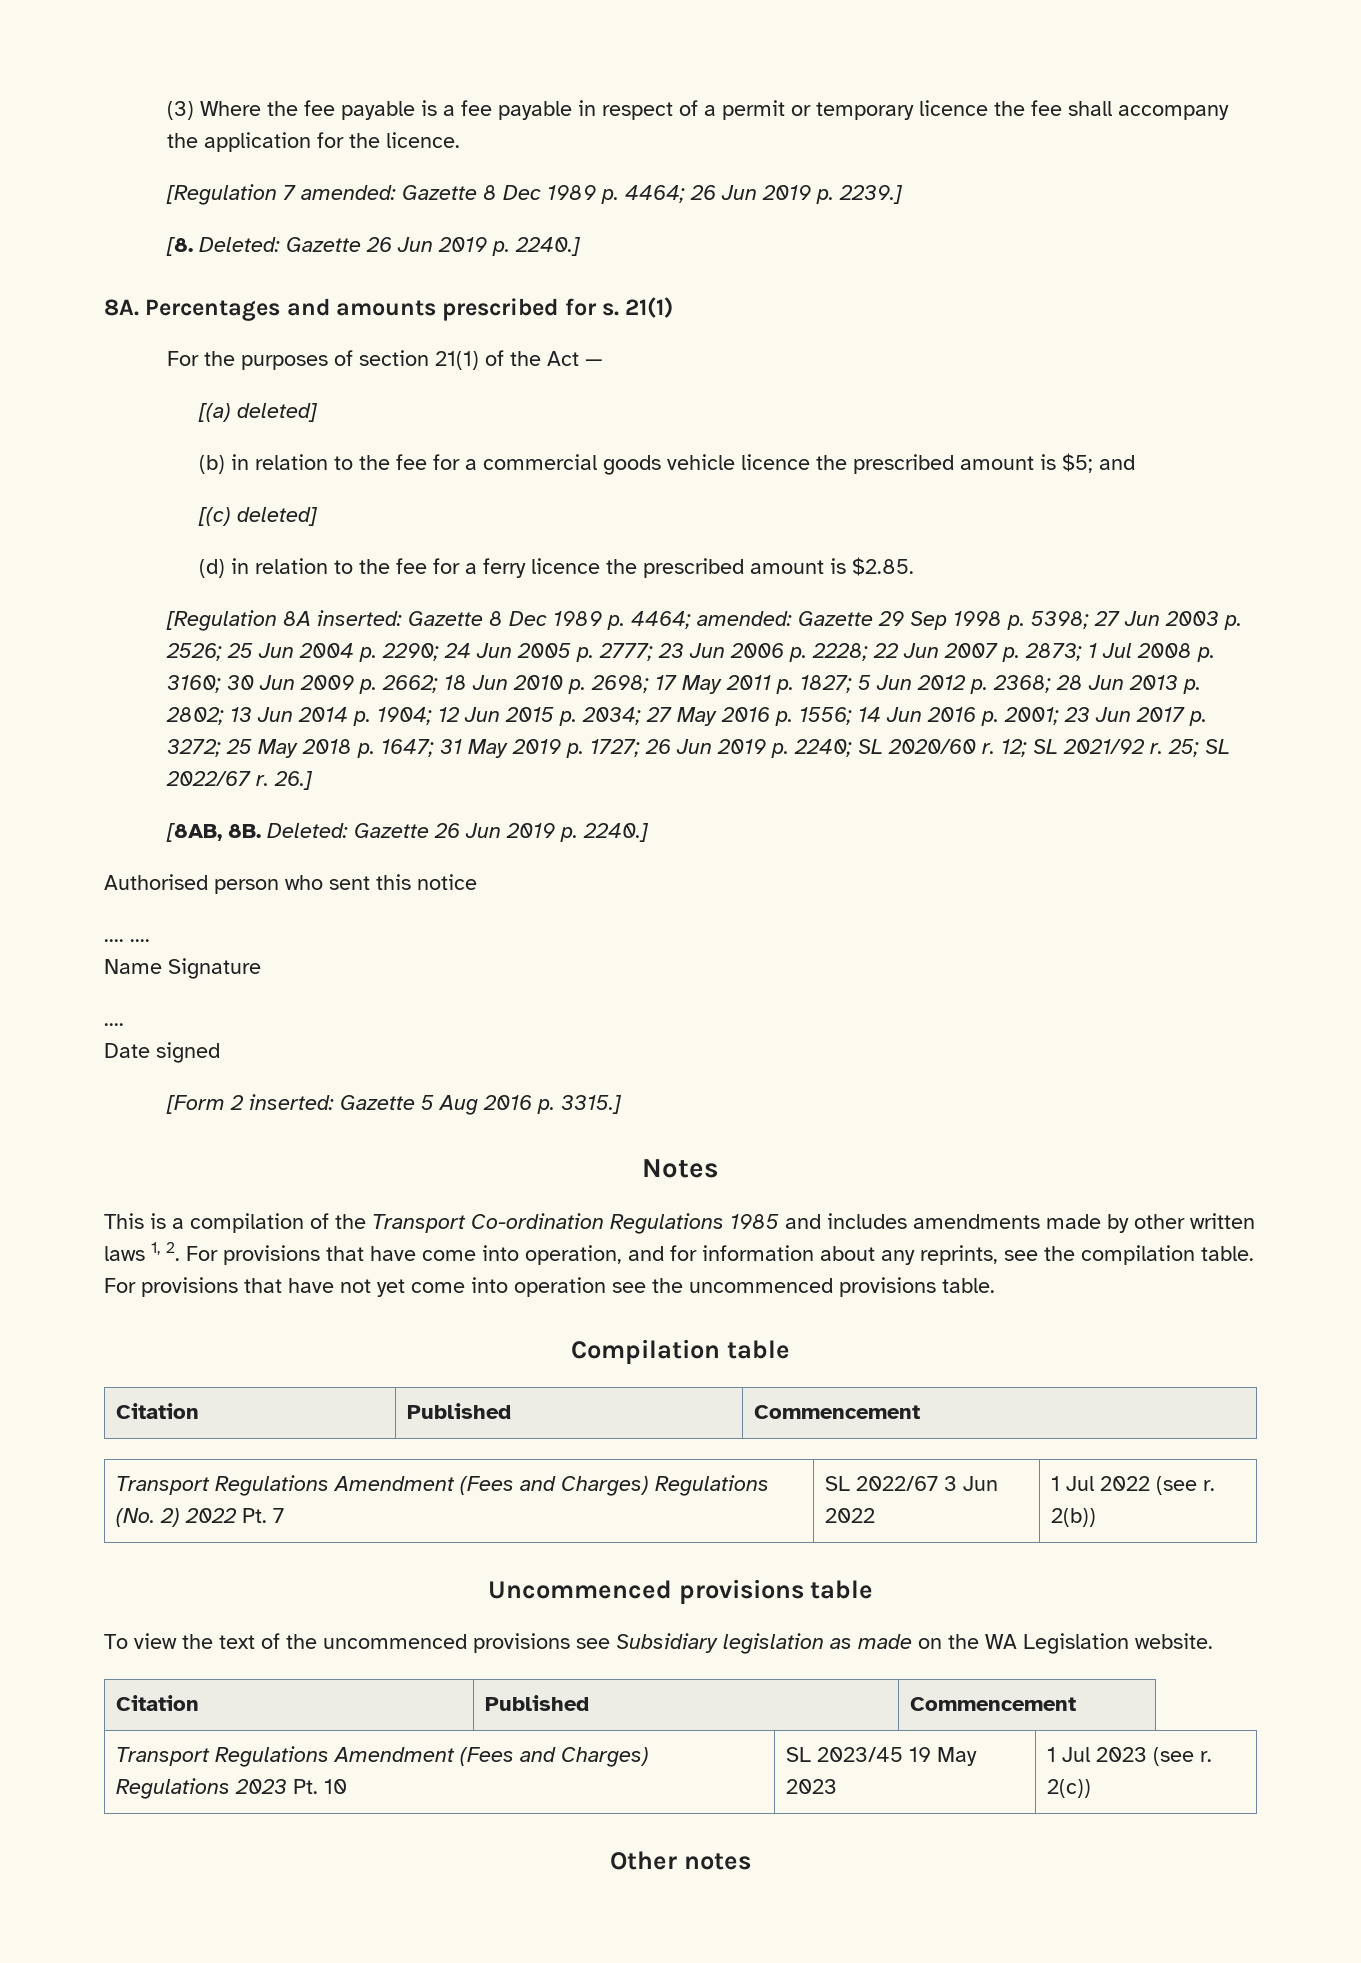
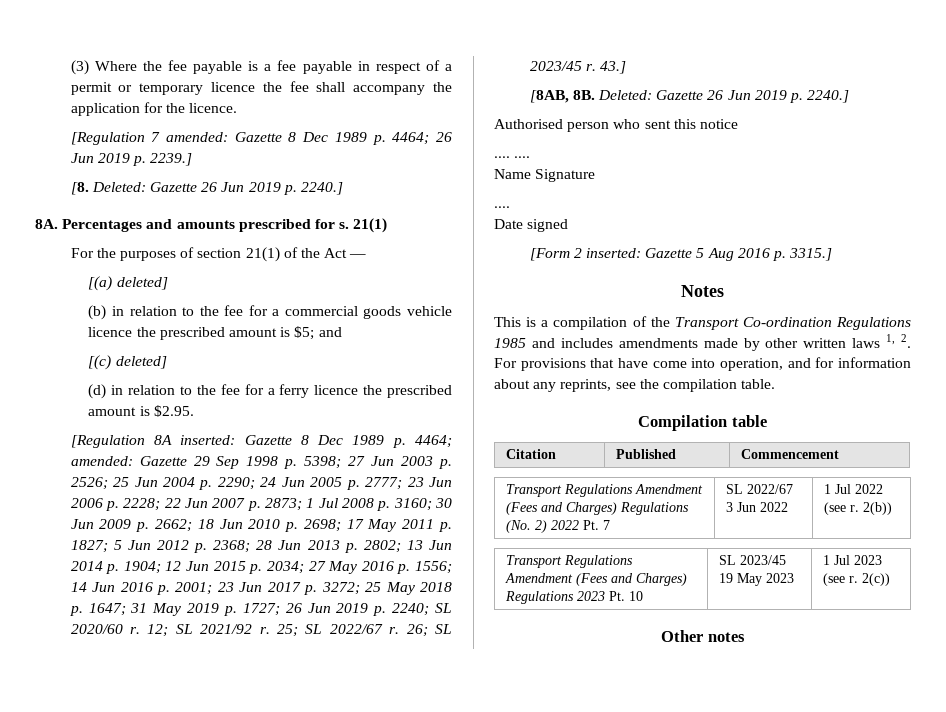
[852,557,915,576] $2.85. -> [153,405,194,417] $2.95.
[274,771,314,790] 26.] -> [406,624,453,637] [529,61,627,74] 26; SL 2023/45 r. 43.]
[104,1277,995,1297] For provisions that have not yet come into operation see the uncommenced provisions table. -> (776, 384) none
[487,1579,874,1605] [104,1633,1213,1654] [116,1695,200,1711] [485,1695,590,1711] [910,1697,1077,1711] // Uncommenced provisions table // To view the text of the uncommenced provisions see Subsidiary legislation as made on the WA Legislation website. // Citation | Published | Commencement -> (893, 508) none

